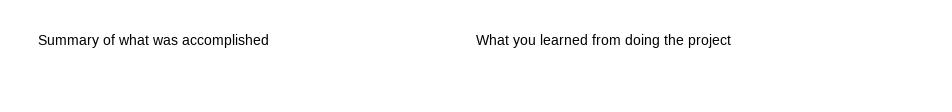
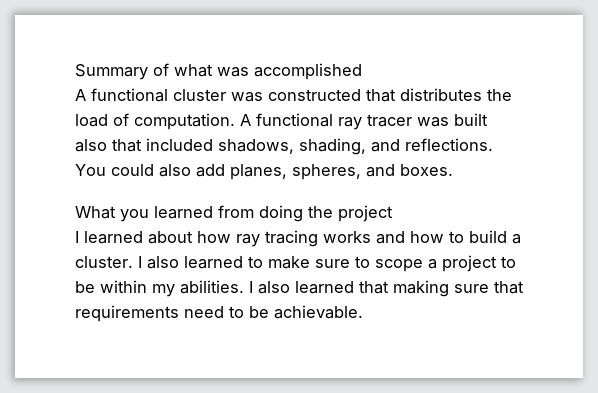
(269, 41) none -> [75,88,512,102] [75,113,488,130] [75,138,493,155] [75,164,453,180] // A functional cluster was constructed that distributes the load of computation. A functional ray tracer was built also that included shadows, shading, and reflections. You could also add planes, spheres, and boxes.
(731, 41) none -> [75,230,521,247] [75,255,516,272] [75,280,524,297] [75,305,363,322] // I learned about how ray tracing works and how to build a cluster. I also learned to make sure to scope a project to be within my abilities. I also learned that making sure that requirements need to be achievable.

